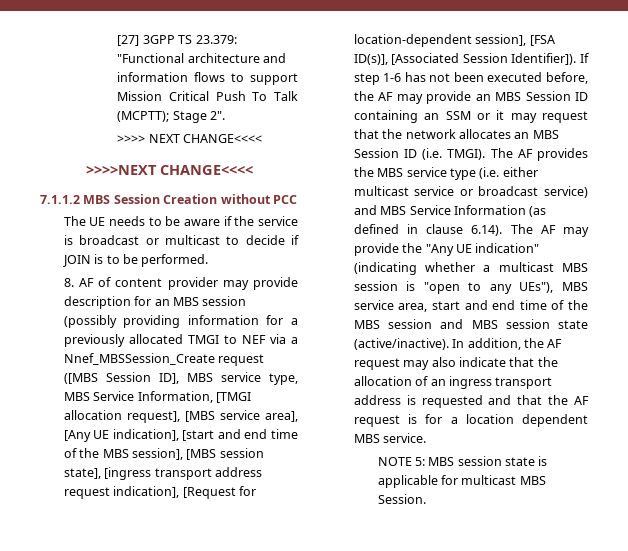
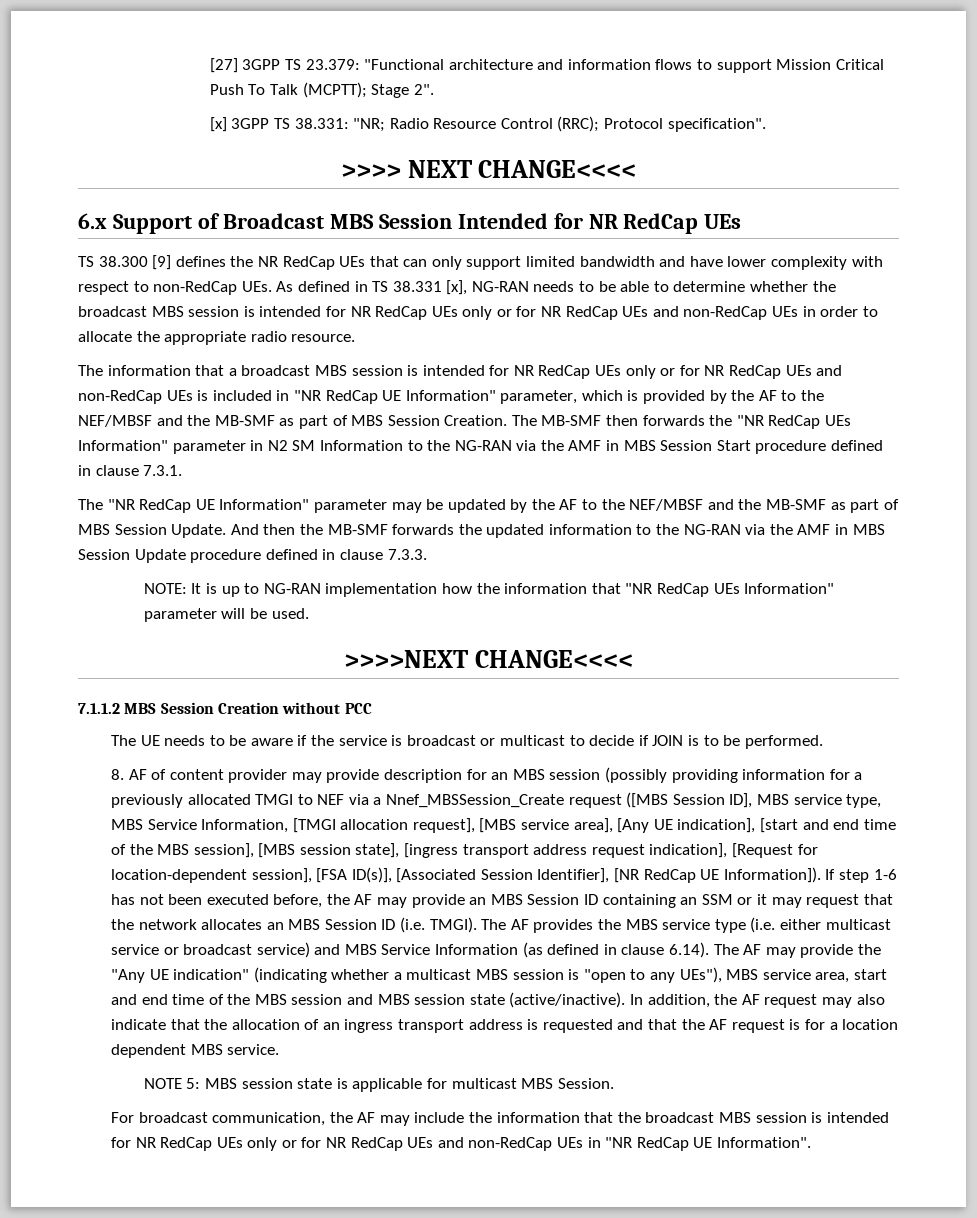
[117,134,263,143] >>>> NEXT CHANGE<<<< -> [209,116,766,132] [340,160,637,178] [78,213,742,234] [78,255,883,270] [78,280,836,295] [78,306,878,320] [78,331,356,345] [78,365,843,379] [78,390,825,404] [78,415,852,429] [78,440,884,454] [78,465,183,476] [78,499,899,513] [78,524,885,538] [78,549,427,563] [143,583,835,597] [143,608,309,622] [x] 3GPP TS 38.331: "NR; Radio Resource Control (RRC); Protocol specification". // >>>> NEXT CHANGE<<<< // 6.x Support of Broadcast MBS Session Intended for NR RedCap UEs // TS 38.300 [9] defines the NR RedCap UEs that can only support limited bandwidth and have lower complexity with respect to non-RedCap UEs. As defined in TS 38.331 [x], NG-RAN needs to be able to determine whether the broadcast MBS session is intended for NR RedCap UEs only or for NR RedCap UEs and non-RedCap UEs in order to allocate the appropriate radio resource. // The information that a broadcast MBS session is intended for NR RedCap UEs only or for NR RedCap UEs and non-RedCap UEs is included in "NR RedCap UE Information" parameter, which is provided by the AF to the NEF/MBSF and the MB-SMF as part of MBS Session Creation. The MB-SMF then forwards the "NR RedCap UEs Information" parameter in N2 SM Information to the NG-RAN via the AMF in MBS Session Start procedure defined in clause 7.3.1. // The "NR RedCap UE Information" parameter may be updated by the AF to the NEF/MBSF and the MB-SMF as part of MBS Session Update. And then the MB-SMF forwards the updated information to the NG-RAN via the AMF in MBS Session Update procedure defined in clause 7.3.3. // NOTE: It is up to NG-RAN implementation how the information that "NR RedCap UEs Information" parameter will be used.
[511,53,577,65] Identifier]). -> [537,867,821,883] Identifier], [NR RedCap UE Information]).
(426, 499) none -> [110,1112,889,1126] [110,1137,811,1151] // For broadcast communication, the AF may include the information that the broadcast MBS session is intended for NR RedCap UEs only or for NR RedCap UEs and non-RedCap UEs in "NR RedCap UE Information".

